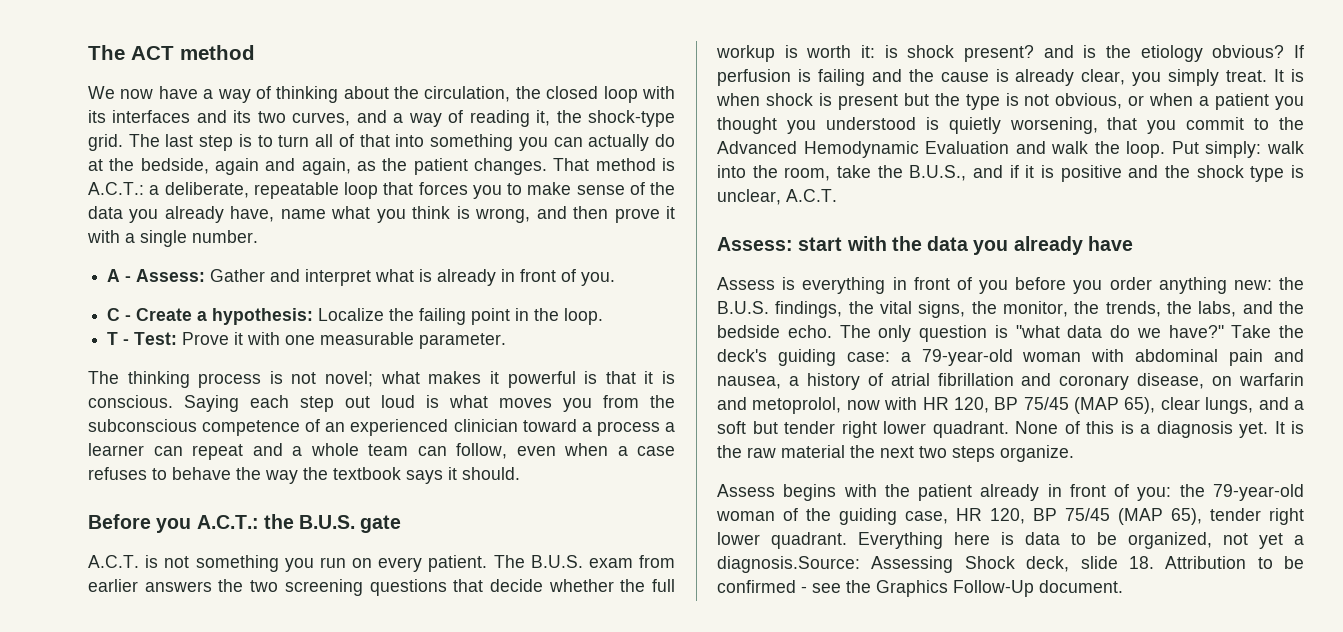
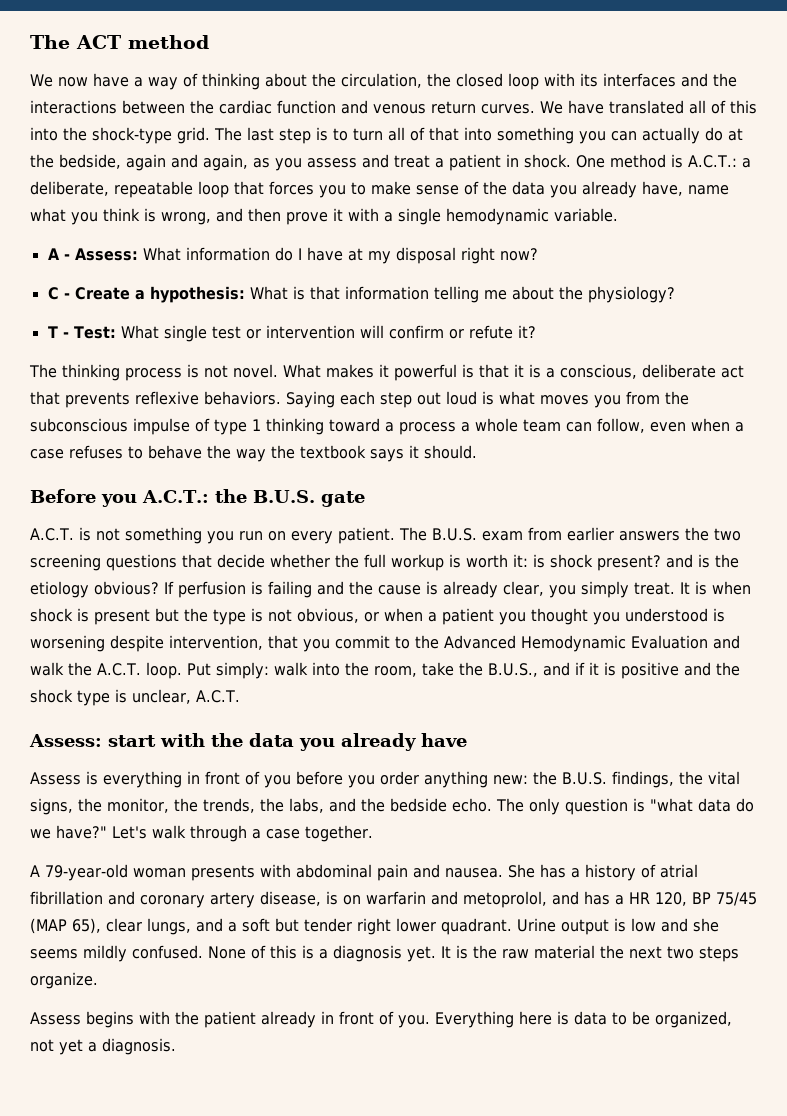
[233,110,551,127] its two curves, and a way of reading it, -> [712,73,737,87] [30,100,757,114] [30,127,58,141] the interactions between the cardiac function and venous return curves. We have translated all of this into
[382,158,590,175] the patient changes. That -> [275,154,605,171] you assess and treat a patient in shock. One
[192,230,258,243] number. -> [446,208,618,225] hemodynamic variable.
[210,269,616,286] Gather and interpret what is already in front of you. -> [142,247,538,264] What information do I have at my disposal right now?
[318,308,604,325] [107,332,507,349] Localize the failing point in the loop. // T - Test: Prove it with one measurable parameter. -> [249,286,675,303] [47,325,536,342] What is that information telling me about the physiology? // T - Test: What single test or intervention will confirm or refute it?
[325,371,420,387] novel; what -> [233,364,321,378] novel. What
[88,395,173,408] conscious. -> [546,364,744,379] [30,391,281,408] a conscious, deliberate act that prevents reflexive behaviors.
[202,419,675,436] [88,443,283,460] competence of an experienced clinician toward a process a learner can repeat and -> [133,418,456,435] impulse of type 1 thinking toward a process
[948,117,1098,134] quietly worsening, -> [30,635,263,652] worsening despite intervention,
(1120, 147) none -> [97,663,141,676] A.C.T.
[1231,325,1304,338] [717,349,1082,366] Take the deck's guiding case: a 79-year-old woman -> [112,825,373,842] [30,864,255,881] Let's walk through a case together. // A 79-year-old woman presents
[717,376,781,389] nausea, -> [444,864,566,878] nausea. She has
[1137,373,1205,389] disease, -> [210,891,338,908] artery disease, is
[846,397,918,410] now with -> [552,891,624,905] and has a
(1009, 429) none -> [517,918,719,935] [30,945,203,962] Urine output is low and she seems mildly confused.
[1137,484,1304,501] [716,508,1304,525] [717,532,847,549] you: the 79-year-old woman of the guiding case, HR 120, BP 75/45 (MAP 65), tender right lower quadrant. -> [398,1015,430,1028] you.
[717,556,1304,573] [717,580,1123,597] diagnosis.Source: Assessing Shock deck, slide 18. Attribution to be confirmed - see the Graphics Follow-Up document. -> [102,1038,176,1055] diagnosis.

